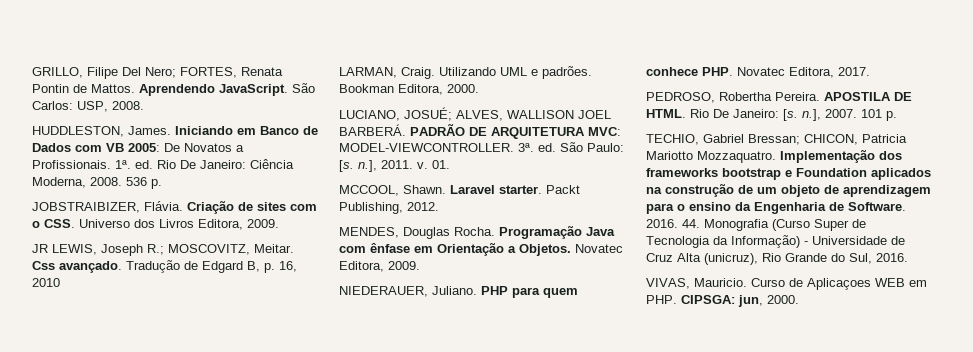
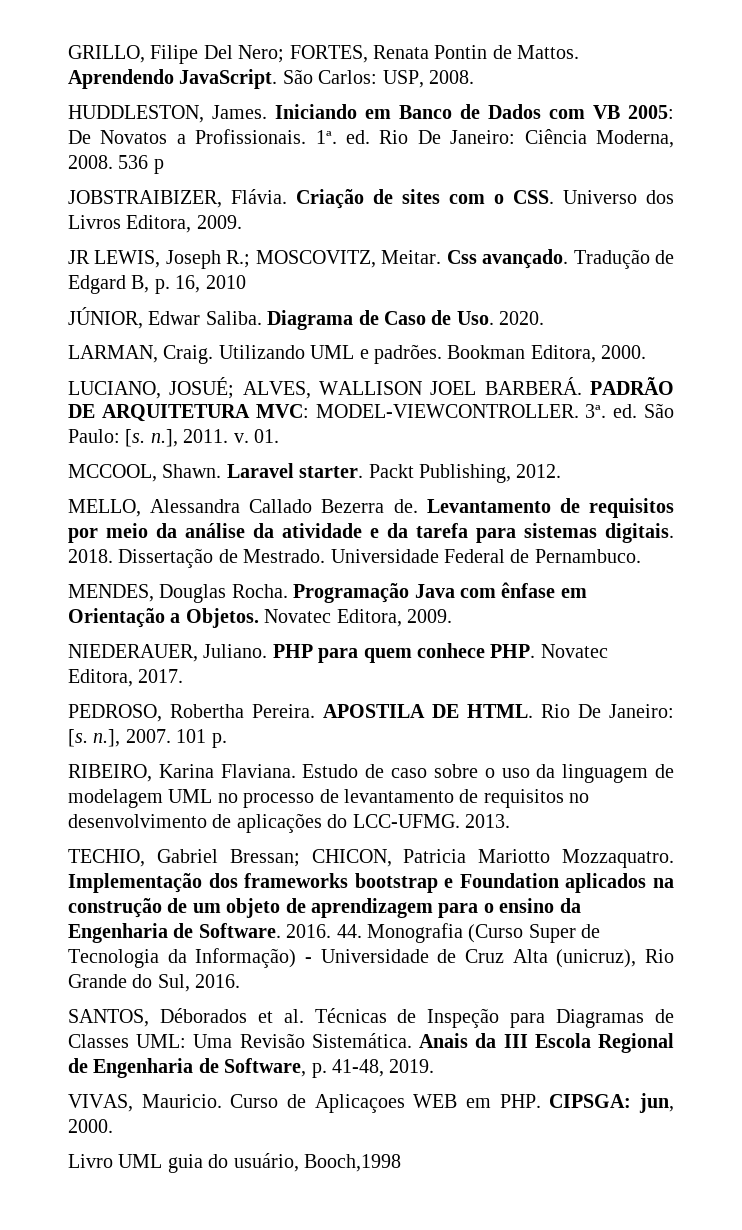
[151,179,162,189] p. -> [153,159,164,174] p
(60, 282) none -> [68,307,545,330] // JÚNIOR, Edwar Saliba. Diagrama de Caso de Uso. 2020.
(439, 206) none -> [68,498,674,518] [68,523,674,543] [68,548,641,568] // MELLO, Alessandra Callado Bezerra de. Levantamento de requisitos por meio da análise da atividade e da tarefa para sistemas digitais. 2018. Dissertação de Mestrado. Universidade Federal de Pernambuco.
(897, 116) none -> [68,764,674,783] [68,789,590,808] [68,813,510,833] // RIBEIRO, Karina Flaviana. Estudo de caso sobre o uso da linguagem de modelagem UML no processo de levantamento de requisitos no desenvolvimento de aplicações do LCC-UFMG. 2013.
(908, 257) none -> [68,1008,675,1028] [68,1033,674,1053] [68,1058,435,1078] // SANTOS, Déborados et al. Técnicas de Inspeção para Diagramas de Classes UML: Uma Revisão Sistemática. Anais da III Escola Regional de Engenharia de Software, p. 41-48, 2019.
(799, 299) none -> [68,1153,401,1173] // Livro UML guia do usuário, Booch,1998

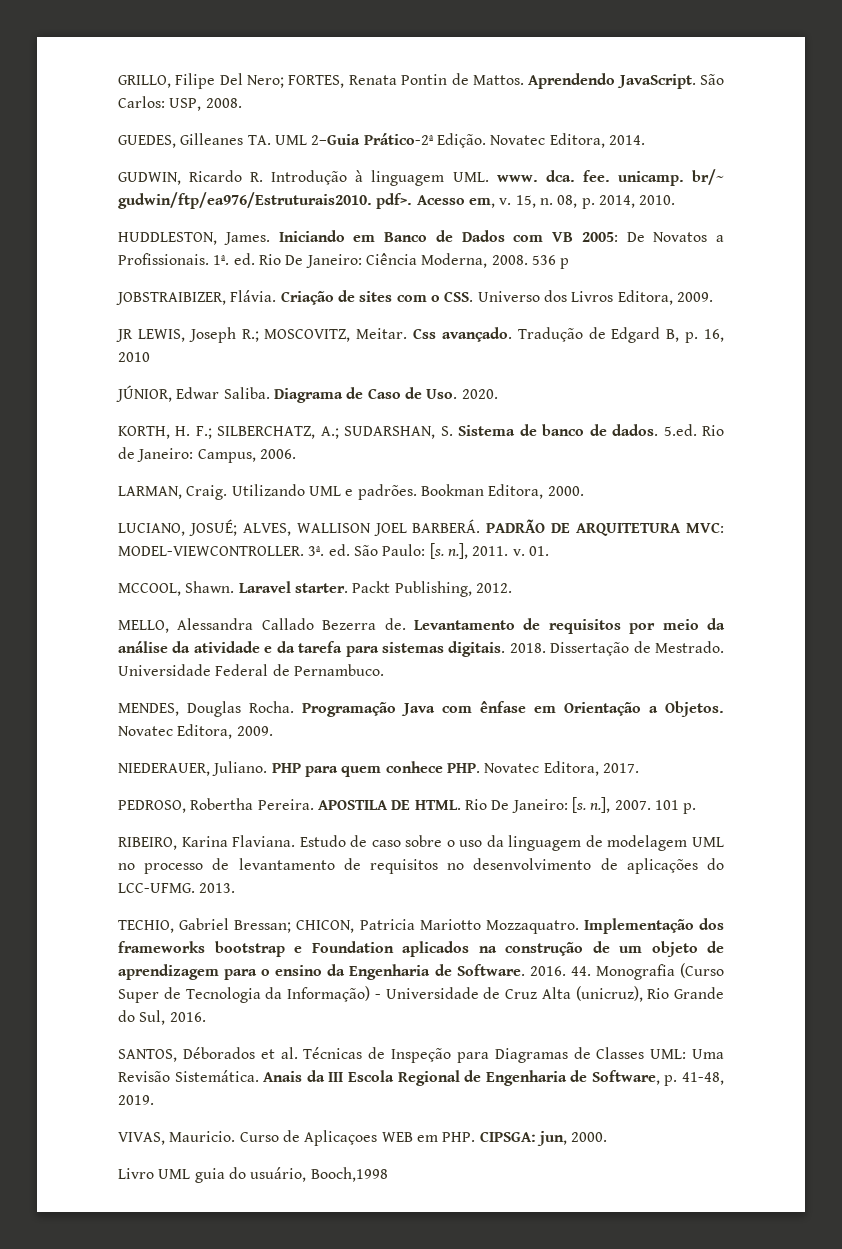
(474, 77) none -> [118,133,645,148] [118,169,725,186] [118,192,676,209] // GUEDES, Gilleanes TA. UML 2–Guia Prático-2ª Edição. Novatec Editora, 2014. // GUDWIN, Ricardo R. Introdução à linguagem UML. www. dca. fee. unicamp. br/~ gudwin/ftp/ea976/Estruturais2010. pdf>. Acesso em, v. 15, n. 08, p. 2014, 2010.
(545, 318) none -> [118,424,724,439] [118,447,296,463] // KORTH, H. F.; SILBERCHATZ, A.; SUDARSHAN, S. Sistema de banco de dados. 5.ed. Rio de Janeiro: Campus, 2006.

